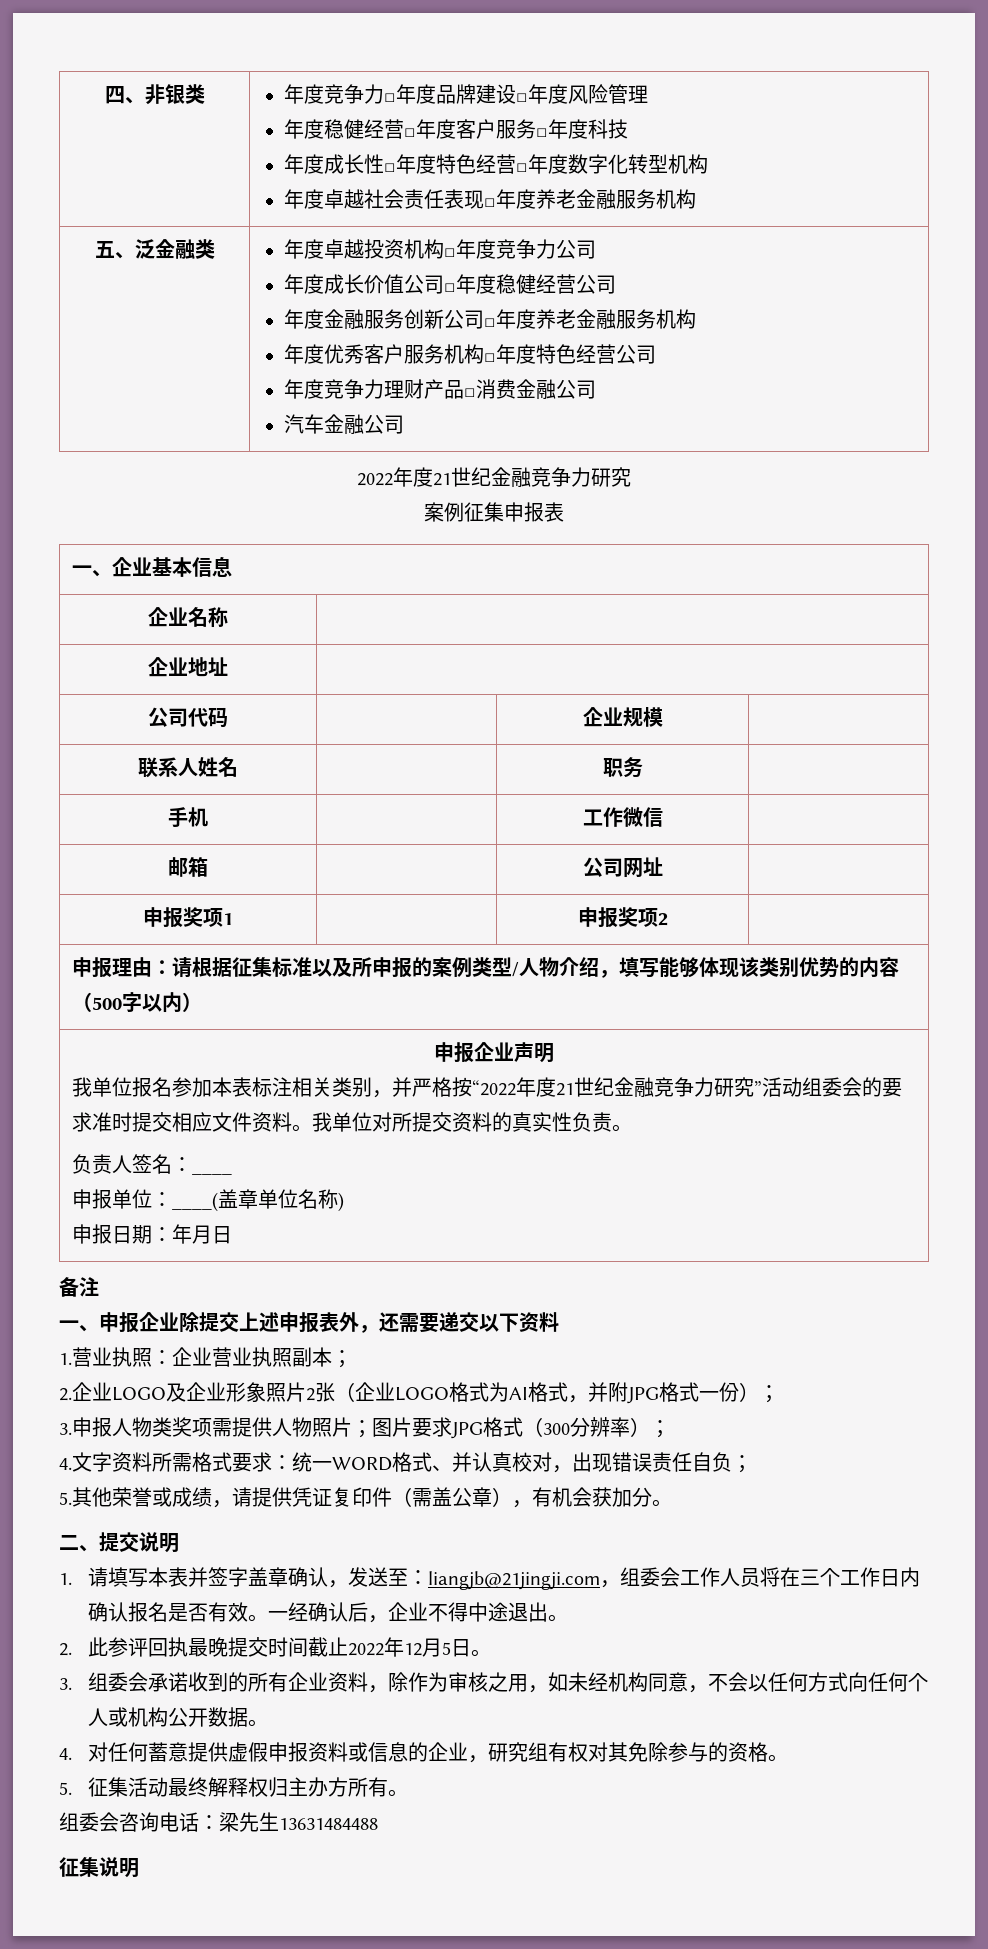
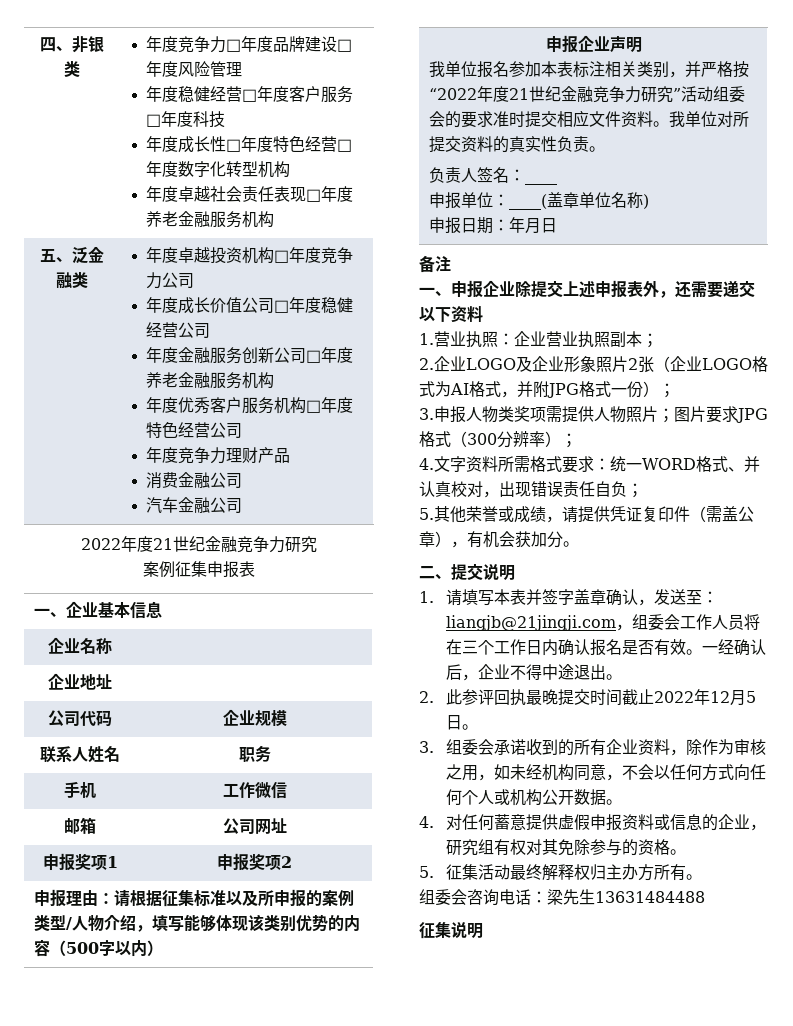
[463,388,476,397] □ -> (290, 455) //

